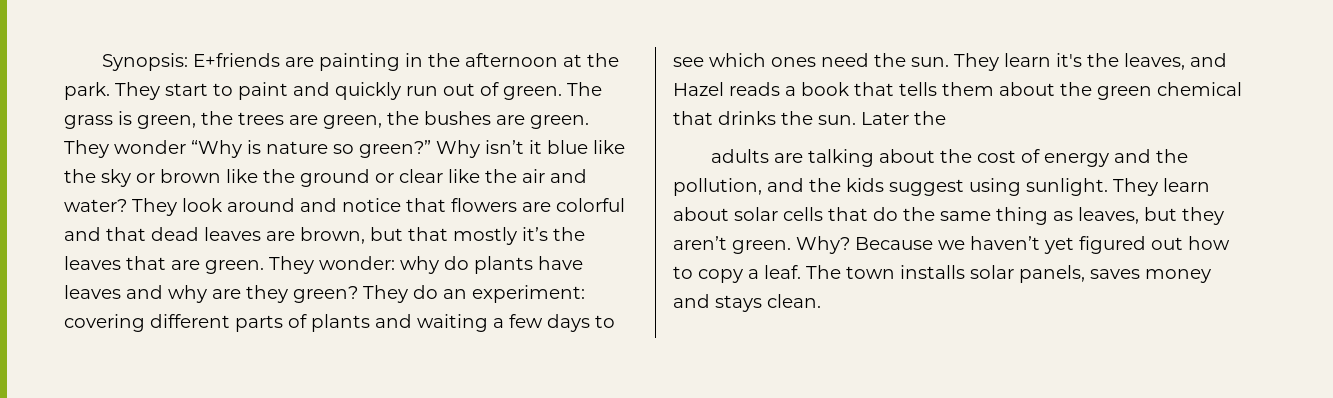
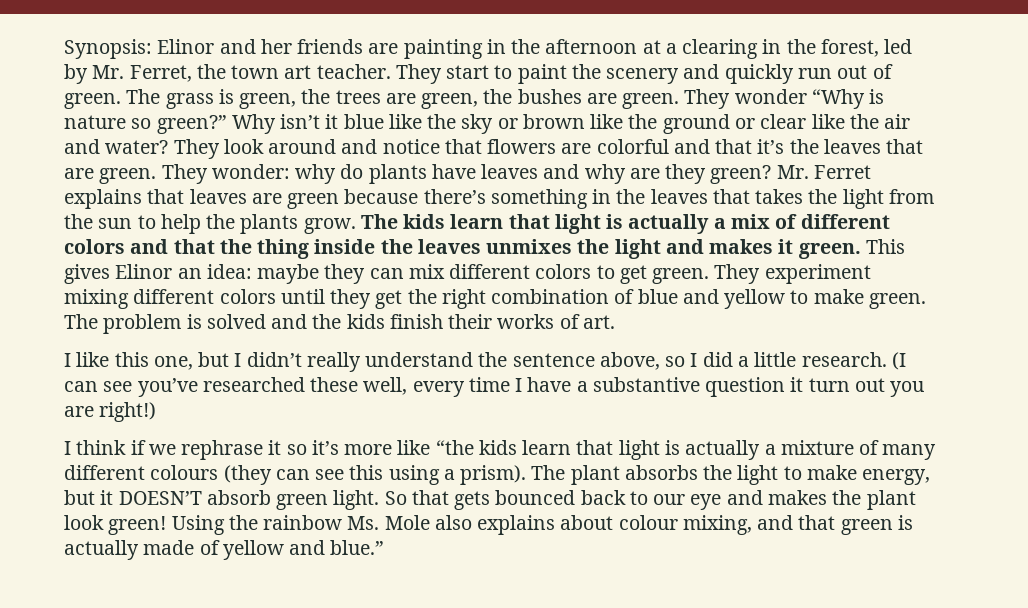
[193,53,281,67] E+friends -> [157,39,364,54] Elinor and her friends
[587,53,620,67] [64,82,110,100] the park. -> [665,39,913,59] [64,64,391,84] a clearing in the forest, led by Mr. Ferret, the town art teacher.
(288, 91) none -> [571,64,680,84] the scenery
[151,227,517,245] dead leaves are brown, but that mostly -> (753, 146) none
[363,285,585,303] [64,314,615,332] [673,53,1227,71] [673,82,1242,100] [673,111,946,125] [711,149,1189,167] [673,178,1210,196] [673,207,1224,225] [673,236,1230,254] [673,265,1211,283] [673,294,821,312] They do an experiment: covering different parts of plants and waiting a few days to see which ones need the sun. They learn it's the leaves, and Hazel reads a book that tells them about the green chemical that drinks the sun. Later the // adults are talking about the cost of energy and the pollution, and the kids suggest using sunlight. They learn about solar cells that do the same thing as leaves, but they aren’t green. Why? Because we haven’t yet figured out how to copy a leaf. The town installs solar panels, saves money and stays clean. -> [776,165,871,179] [64,189,934,209] [64,214,890,234] [64,239,905,259] [64,264,871,284] [64,289,926,309] [64,314,615,334] [64,352,906,372] [64,377,925,397] [64,402,157,422] [64,440,937,460] [64,465,931,485] [64,490,916,510] [64,515,913,535] [64,540,385,560] Mr. Ferret explains that leaves are green because there’s something in the leaves that takes the light from the sun to help the plants grow. The kids learn that light is actually a mix of different colors and that the thing inside the leaves unmixes the light and makes it green. This gives Elinor an idea: maybe they can mix different colors to get green. They experiment mixing different colors until they get the right combination of blue and yellow to make green. The problem is solved and the kids finish their works of art. // I like this one, but I didn’t really understand the sentence above, so I did a little research. (I can see you’ve researched these well, every time I have a substantive question it turn out you are right!) // I think if we rephrase it so it’s more like “the kids learn that light is actually a mixture of many different colours (they can see this using a prism). The plant absorbs the light to make energy, but it DOESN’T absorb green light. So that gets bounced back to our eye and makes the plant look green! Using the rainbow Ms. Mole also explains about colour mixing, and that green is actually made of yellow and blue.”

